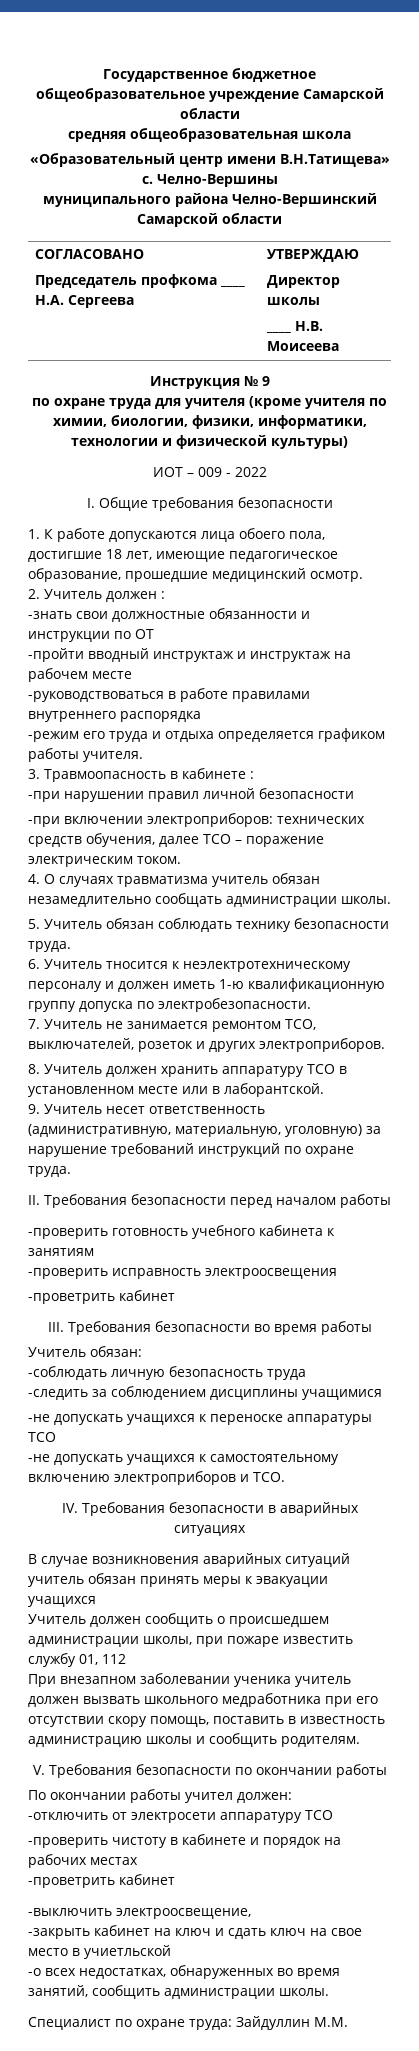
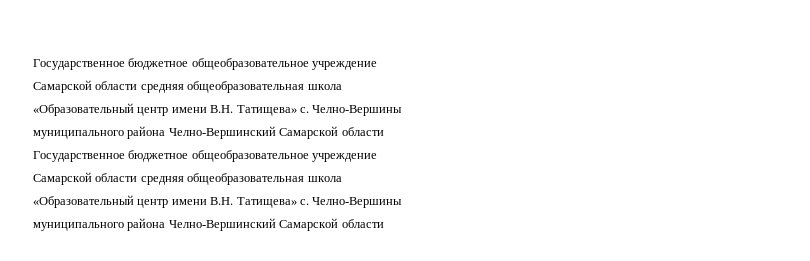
[103,68,316,82] [35,88,384,102] [179,108,240,119] [68,128,351,142] [29,153,390,167] [141,174,278,187] [42,193,377,207] [137,213,282,227] [35,249,145,260] [35,274,246,288] [35,295,135,308] [267,249,360,262] [267,275,341,288] [267,297,321,305] [266,331,292,333] [295,321,324,331] [267,341,340,351] [149,376,270,389] [32,396,387,409] [52,415,367,429] [71,435,348,449] [152,467,267,477] [86,497,333,511] [28,528,325,542] [28,549,338,562] [28,568,363,582] [28,589,165,602] [28,608,310,622] [28,629,154,642] [28,648,351,662] [28,668,132,682] [28,688,310,702] [28,711,201,722] [28,728,385,742] [28,748,143,762] [28,768,254,782] [28,788,354,802] [28,813,365,827] [28,833,324,847] [28,856,181,867] [28,873,320,887] [28,893,391,907] [28,918,389,932] [28,941,71,952] [28,959,351,972] [28,978,385,992] [28,998,311,1012] [28,1019,316,1032] [28,1038,385,1052] [28,1064,347,1077] [28,1083,324,1097] [28,1104,265,1114] [28,1124,381,1137] [28,1143,354,1157] [28,1166,71,1177] [28,1194,391,1208] [28,1225,335,1239] [28,1248,94,1256] [28,1268,337,1279] [28,1290,175,1304] [47,1321,372,1335] [28,1346,142,1357] [28,1366,306,1380] [28,1386,382,1400] [28,1414,372,1425] [28,1432,56,1442] [28,1454,339,1465] [28,1471,285,1485] [61,1502,359,1516] [174,1525,246,1536] [28,1553,350,1567] [28,1573,328,1587] [28,1596,96,1607] [28,1613,329,1627] [28,1636,353,1647] [28,1653,126,1667] [28,1673,351,1687] [28,1693,378,1707] [28,1716,385,1727] [28,1733,360,1747] [32,1764,387,1778] [28,1789,292,1803] [28,1810,333,1823] [28,1834,341,1848] [28,1854,138,1868] [28,1874,175,1888] [28,1908,251,1919] [28,1925,362,1939] [28,1945,171,1959] [28,1965,340,1979] [28,1985,329,1999] [28,2016,348,2030] Государственное бюджетное общеобразовательное учреждение Самарской области // средняя общеобразовательная школа // «Образовательный центр имени В.Н.Татищева» с. Челно-Вершины // муниципального района Челно-Вершинский Самарской области // СОГЛАСОВАНО // Председатель профкома ____ Н.А. Сергеева | УТВЕРЖДАЮ // Директор школы // ____ Н.В. Моисеева // Инструкция № 9 // по охране труда для учителя (кроме учителя по химии, биологии, физики, информатики, технологии и физической культуры) // ИОТ – 009 - 2022 // I. Общие требования безопасности // 1. К работе допускаются лица обоего пола, достигшие 18 лет, имеющие педагогическое образование, прошедшие медицинский осмотр. // 2. Учитель должен : // -знать свои должностные обязанности и инструкции по ОТ // -пройти вводный инструктаж и инструктаж на рабочем месте // -руководствоваться в работе правилами внутреннего распорядка // -режим его труда и отдыха определяется графиком работы учителя. // 3. Травмоопасность в кабинете : // -при нарушении правил личной безопасности // -при включении электроприборов: технических средств обучения, далее ТСО – поражение электрическим током. // 4. О случаях травматизма учитель обязан незамедлительно сообщать администрации школы. // 5. Учитель обязан соблюдать технику безопасности труда. // 6. Учитель тносится к неэлектротехническому персоналу и должен иметь 1-ю квалификационную группу допуска по электробезопасности. // 7. Учитель не занимается ремонтом ТСО, выключателей, розеток и других электроприборов. // 8. Учитель должен хранить аппаратуру ТСО в установленном месте или в лаборантской. // 9. Учитель несет ответственность (административную, материальную, уголовную) за нарушение требований инструкций по охране труда. // II. Требования безопасности перед началом работы // -проверить готовность учебного кабинета к занятиям // -проверить исправность электроосвещения // -проветрить кабинет // III. Требования безопасности во время работы // Учитель обязан: // -соблюдать личную безопасность труда // -следить за соблюдением дисциплины учащимися // -не допускать учащихся к переноске аппаратуры ТСО // -не допускать учащихся к самостоятельному включению электроприборов и ТСО. // IV. Требования безопасности в аварийных ситуациях // В случае возникновения аварийных ситуаций учитель обязан принять меры к эвакуации учащихся // Учитель должен сообщить о происшедшем администрации школы, при пожаре известить службу 01, 112 // При внезапном заболевании ученика учитель должен вызвать школьного медработника при его отсутствии скору помощь, поставить в известность администрацию школы и сообщить родителям. // V. Требования безопасности по окончании работы // По окончании работы учител должен: // -отключить от электросети аппаратуру ТСО // -проверить чистоту в кабинете и порядок на рабочих местах // -проветрить кабинет // -выключить электроосвещение, // -закрыть кабинет на ключ и сдать ключ на свое место в учиетльской // -о всех недостатках, обнаруженных во время занятий, сообщить администрации школы. // Специалист по охране труда: Зайдуллин М.М. -> [33,58,378,70] [33,80,342,93] [33,103,403,116] [33,126,384,139] [33,150,378,162] [33,172,342,185] [33,195,403,208] [33,218,384,231] Государственное бюджетное общеобразовательное учреждение // Самарской области средняя общеобразовательная школа // «Образовательный центр имени В.Н. Татищева» с. Челно-Вершины // муниципального района Челно-Вершинский Самарской области // Государственное бюджетное общеобразовательное учреждение // Самарской области средняя общеобразовательная школа // «Образовательный центр имени В.Н. Татищева» с. Челно-Вершины // муниципального района Челно-Вершинский Самарской области

